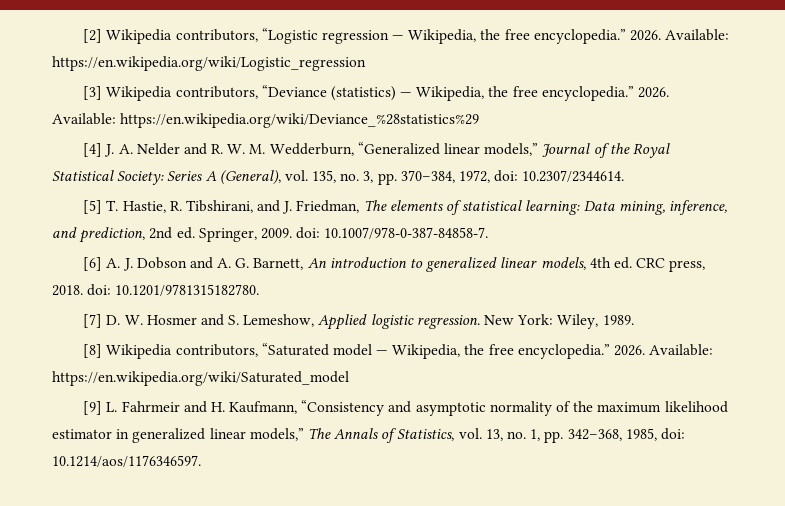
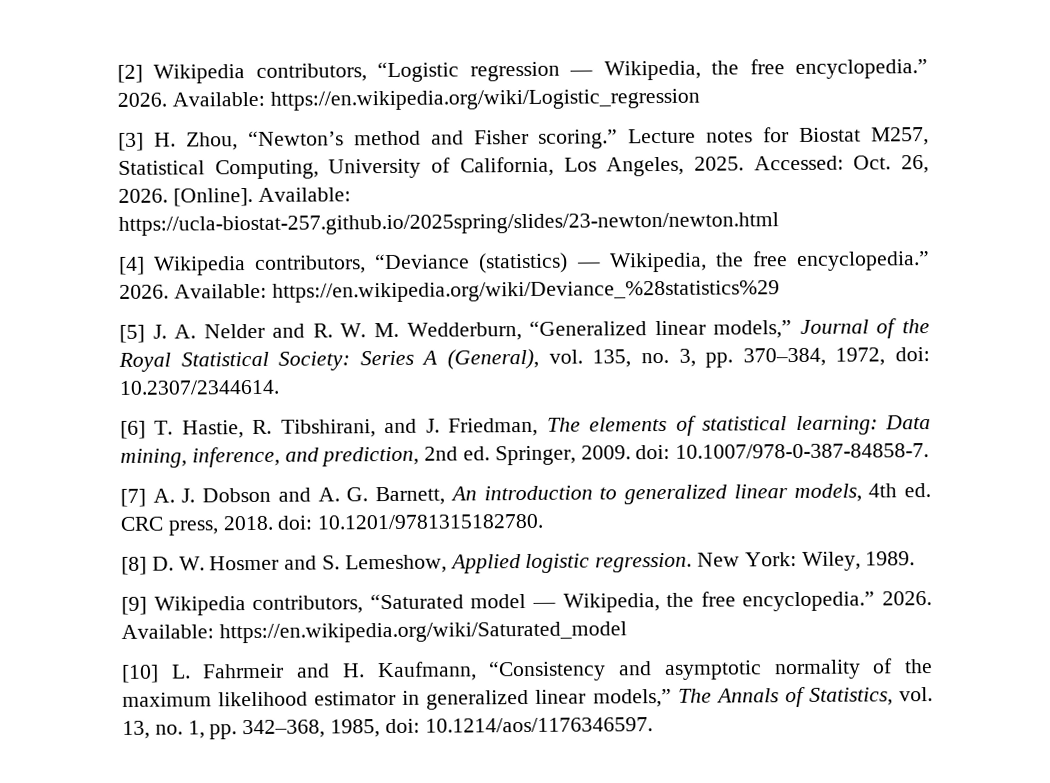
(103, 93) none -> [153,127,929,151] [118,155,930,180] [118,187,351,207] [118,212,779,236] [119,256,145,275] H. Zhou, “Newton’s method and Fisher scoring.” Lecture notes for Biostat M257, Statistical Computing, University of California, Los Angeles, 2025. Accessed: Oct. 26, 2026. [Online]. Available: https://ucla-biostat-257.github.io/2025spring/slides/23-newton/newton.html // [4]
[83,143,103,157] [4] -> [119,324,145,343] [5]
[83,200,103,214] [5] -> [120,420,146,439] [6]
[83,257,103,271] [6] -> [120,488,146,507] [7]
[83,314,103,328] [7] -> [121,556,147,575] [8]
[83,344,103,358] [8] -> [121,596,147,615] [9]
[83,401,103,415] [9] -> [121,664,159,683] [10]

